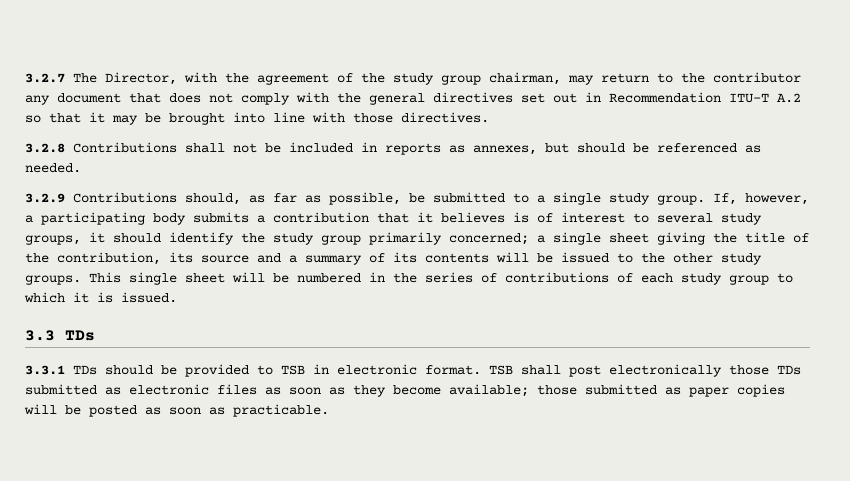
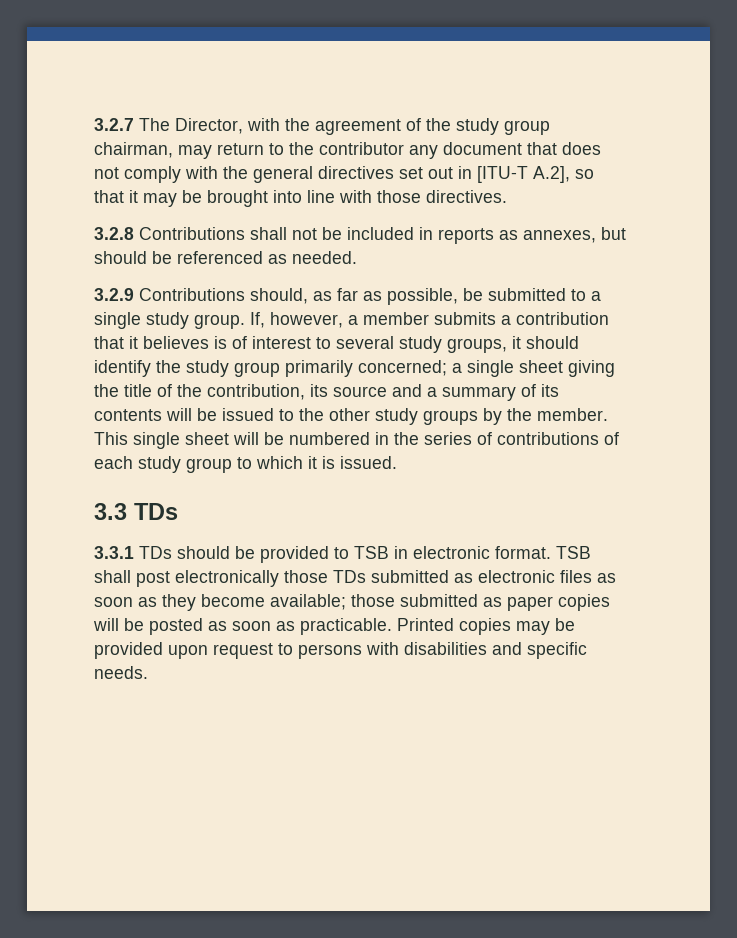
[609,92,801,103] Recommendation ITU-T A.2 -> [477,166,570,183] [ITU-T A.2],
[41,212,186,225] participating body -> [363,312,429,325] member
[25,275,81,285] groups. -> [423,408,608,425] groups by the member.
(329, 410) none -> [397,618,575,635] [94,642,587,659] [94,666,148,679] Printed copies may be provided upon request to persons with disabilities and specific needs.

